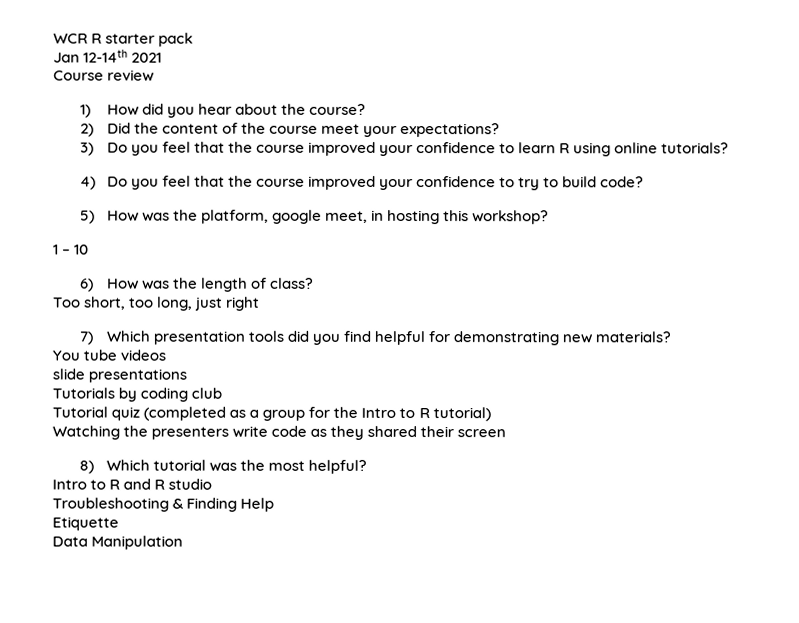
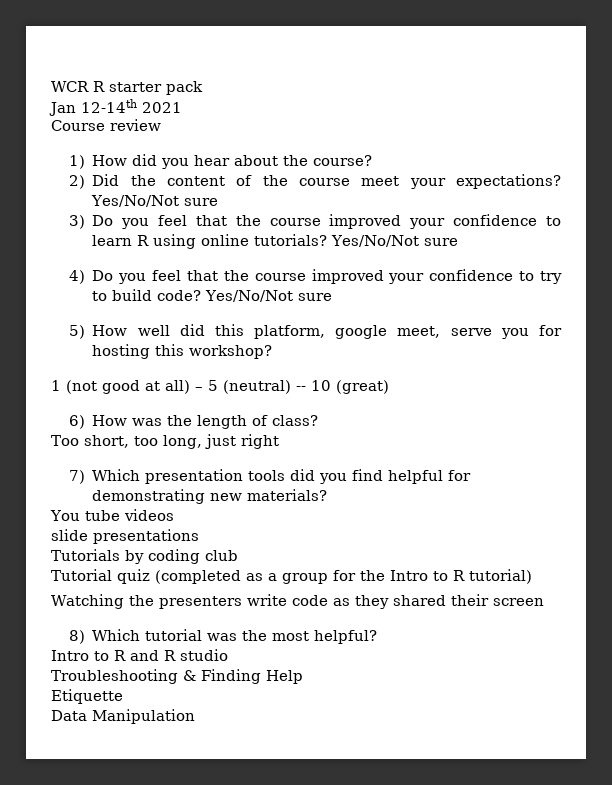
(500, 130) none -> [91,195,219,207] Yes/No/Not sure
(730, 148) none -> [331,235,459,247] Yes/No/Not sure
(645, 182) none -> [205,290,333,302] Yes/No/Not sure
[141,209,550,225] [53,244,72,255] was the platform, google meet, in hosting this workshop? // 1 – -> [137,324,563,339] [92,344,273,359] [51,380,306,394] well did this platform, google meet, serve you for hosting this workshop? // 1 (not good at all) – 5 (neutral) --
(90, 249) none -> [336,380,389,394] (great)

